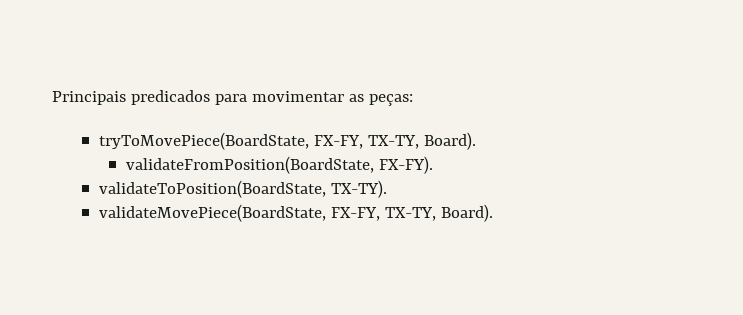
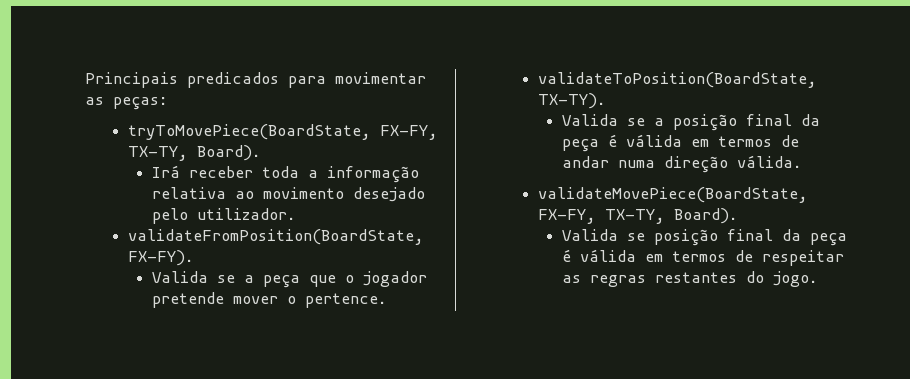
[125,156,433,174] [98,180,387,198] [98,204,493,222] validateFromPosition(BoardState, FX-FY). // validateToPosition(BoardState, TX-TY). // validateMovePiece(BoardState, FX-FY, TX-TY, Board). -> [152,165,420,183] [152,187,426,202] [152,208,297,224] [127,229,424,245] [127,250,194,266] [152,271,428,288] [152,292,388,308] [537,72,817,88] [537,93,606,109] [562,114,821,131] [562,134,800,152] [562,155,803,173] [537,187,808,203] [537,208,738,224] [562,229,848,246] [562,249,845,266] [562,271,819,287] Irá receber toda a informação relativa ao movimento desejado pelo utilizador. // validateFromPosition(BoardState, FX-FY). // Valida se a peça que o jogador pretende mover o pertence. // validateToPosition(BoardState, TX-TY). // Valida se a posição final da peça é válida em termos de andar numa direção válida. // validateMovePiece(BoardState, FX-FY, TX-TY, Board). // Valida se posição final da peça é válida em termos de respeitar as regras restantes do jogo.

